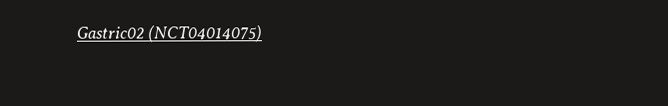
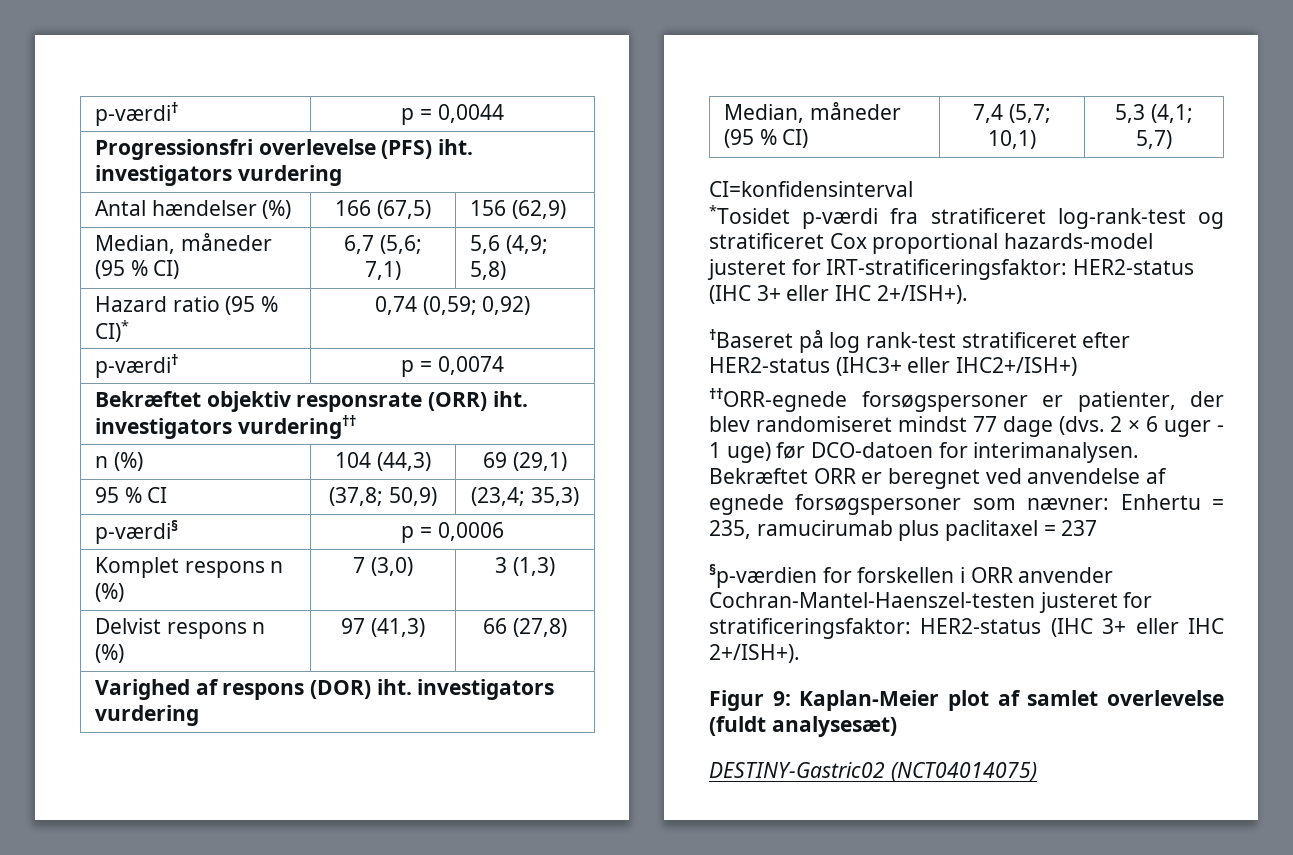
[76,26,144,39] Gastric02 -> [95,102,179,126] [401,104,504,125] [95,139,474,160] [95,165,342,186] [95,200,292,219] [335,200,431,219] [470,200,566,219] [95,233,272,254] [95,260,180,279] [344,235,422,254] [365,261,401,280] [470,235,548,254] [470,261,507,280] [95,296,279,315] [95,320,130,342] [374,296,531,315] [95,354,179,378] [401,356,504,377] [95,391,528,412] [95,415,356,439] [95,452,143,471] [335,452,431,471] [483,452,567,471] [95,487,168,503] [329,487,437,506] [471,487,579,506] [95,520,179,544] [401,522,504,543] [95,557,284,578] [95,583,125,602] [353,557,413,576] [495,557,555,576] [95,618,266,639] [95,644,125,663] [341,618,425,637] [483,618,567,637] [95,679,555,700] [95,705,200,726] [724,102,901,123] [724,129,809,148] [973,104,1051,123] [988,130,1036,149] [1115,104,1193,123] [1136,130,1172,149] [709,181,913,197] [709,205,1224,229] [709,233,1154,254] [707,259,1195,280] [709,285,968,304] [709,329,1131,353] [709,357,1078,376] [709,388,1224,412] [709,416,1224,437] [709,442,1140,463] [709,468,1168,489] [709,494,1224,515] [709,520,1098,541] [709,564,1114,588] [709,592,1153,613] [709,618,1224,639] [709,644,800,663] [709,690,1224,711] [709,716,897,737] [709,762,885,778] p-værdi† | p = 0,0044 // Progressionsfri overlevelse (PFS) iht. investigators vurdering // Antal hændelser (%) | 166 (67,5) | 156 (62,9) // Median, måneder (95 % CI) | 6,7 (5,6; 7,1) | 5,6 (4,9; 5,8) // Hazard ratio (95 % CI)* | 0,74 (0,59; 0,92) // p-værdi† | p = 0,0074 // Bekræftet objektiv responsrate (ORR) iht. investigators vurdering†† // n (%) | 104 (44,3) | 69 (29,1) // 95 % CI | (37,8; 50,9) | (23,4; 35,3) // p-værdi§ | p = 0,0006 // Komplet respons n (%) | 7 (3,0) | 3 (1,3) // Delvist respons n (%) | 97 (41,3) | 66 (27,8) // Varighed af respons (DOR) iht. investigators vurdering // Median, måneder (95 % CI) | 7,4 (5,7; 10,1) | 5,3 (4,1; 5,7) // CI=konfidensinterval // *Tosidet p-værdi fra stratificeret log-rank-test og stratificeret Cox proportional hazards-model justeret for IRT-stratificeringsfaktor: HER2-status (IHC 3+ eller IHC 2+/ISH+). // †Baseret på log rank-test stratificeret efter HER2-status (IHC3+ eller IHC2+/ISH+) // ††ORR-egnede forsøgspersoner er patienter, der blev randomiseret mindst 77 dage (dvs. 2 × 6 uger - 1 uge) før DCO-datoen for interimanalysen. Bekræftet ORR er beregnet ved anvendelse af egnede forsøgspersoner som nævner: Enhertu = 235, ramucirumab plus paclitaxel = 237 // §p-værdien for forskellen i ORR anvender Cochran-Mantel-Haenszel-testen justeret for stratificeringsfaktor: HER2-status (IHC 3+ eller IHC 2+/ISH+). // Figur 9: Kaplan-Meier plot af samlet overlevelse (fuldt analysesæt) // DESTINY-Gastric02

